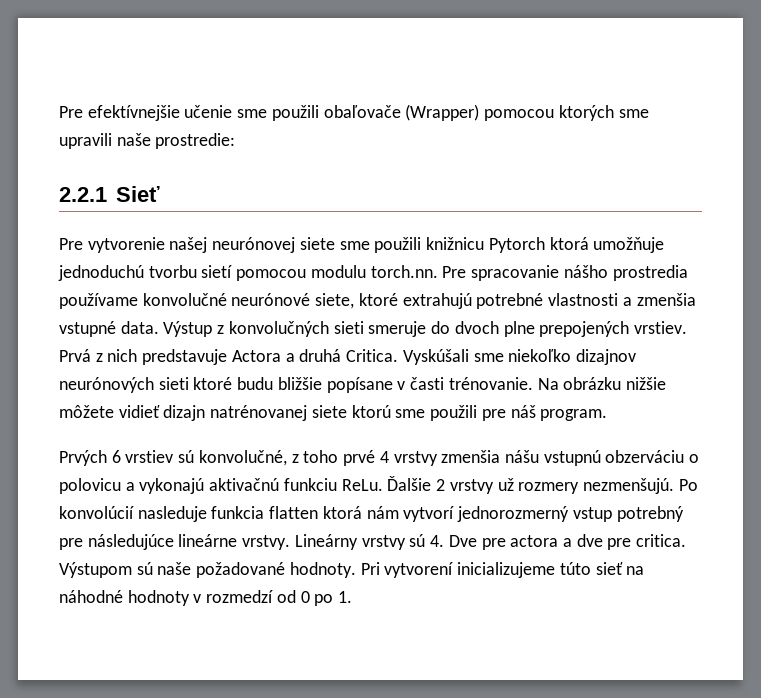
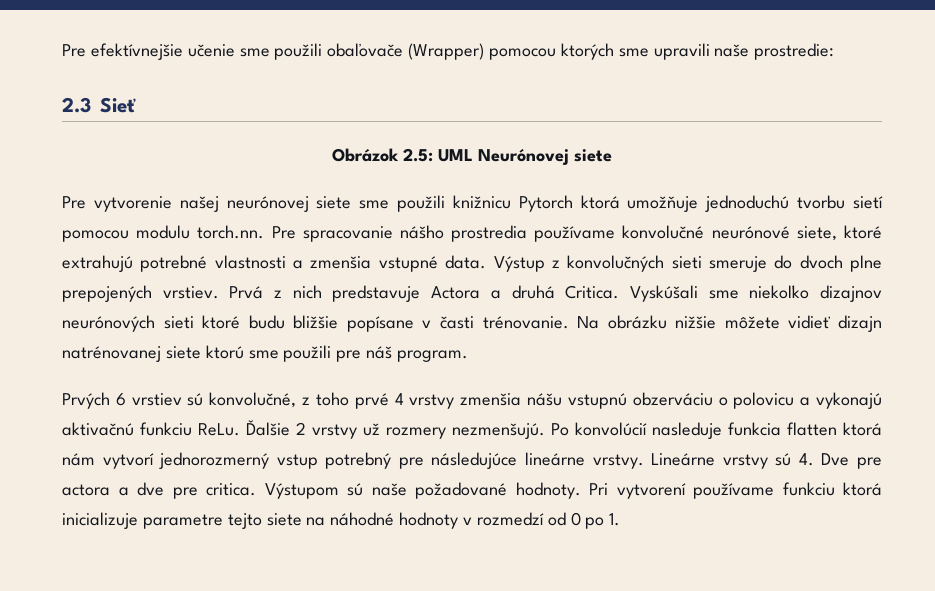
[59,187,107,202] 2.2.1 -> [62,97,91,113] 2.3
(160, 194) none -> [332,148,612,165] // Obrázok 2.5: UML Neurónovej siete
[294,534,358,550] Lineárny -> [651,453,716,466] Lineárne
[457,562,623,578] inicializujeme túto sieť -> [693,482,882,499] [62,512,302,529] používame funkciu ktorá inicializuje parametre tejto siete

